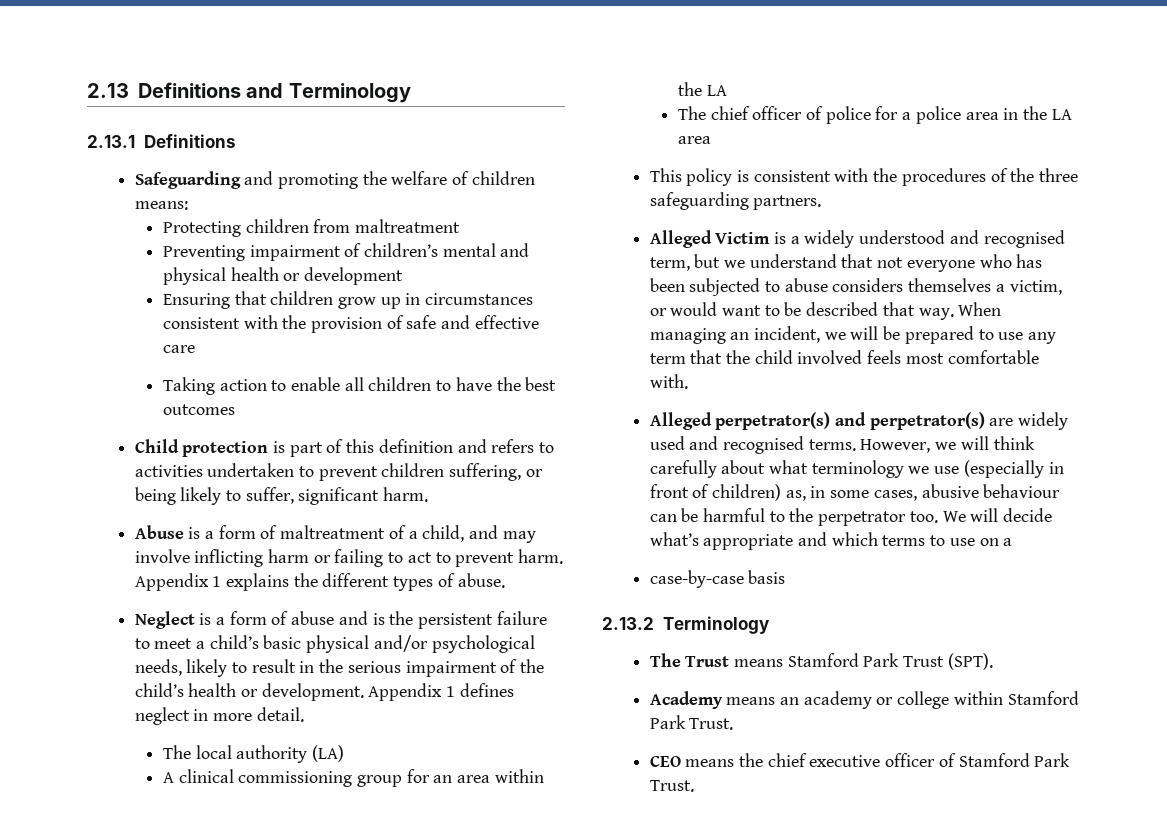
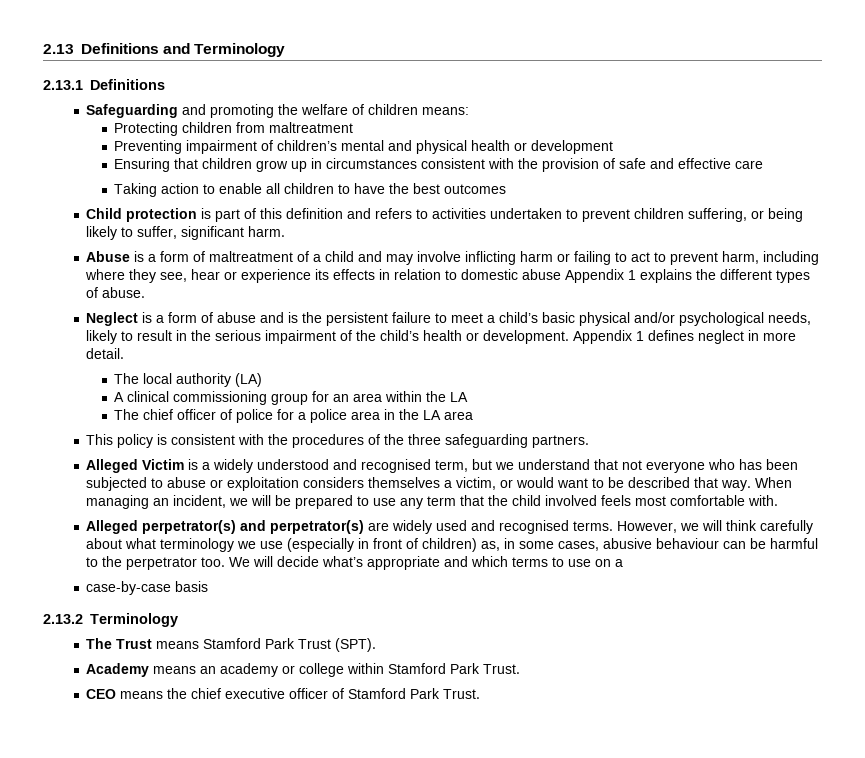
[422,525,465,542] child, -> [325,251,355,262] child
[518,549,564,564] harm. -> [722,251,820,265] [85,269,562,283] harm, including where they see, hear or experience its effects in relation to domestic abuse
(828, 285) none -> [210,477,300,491] or exploitation

